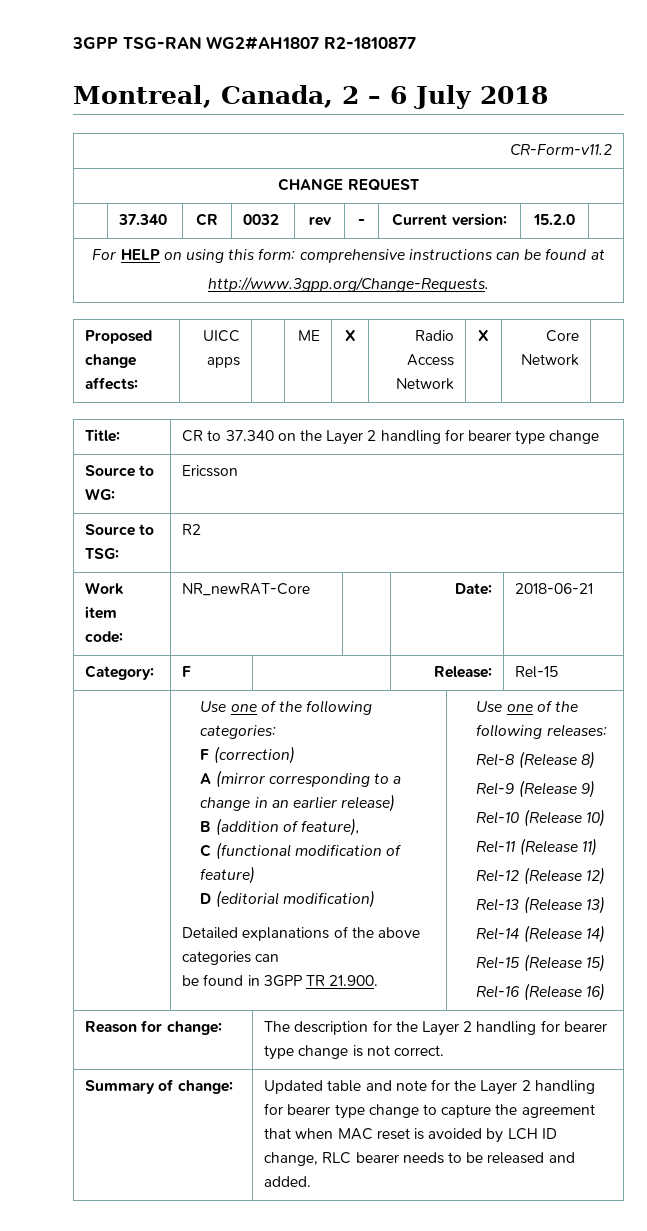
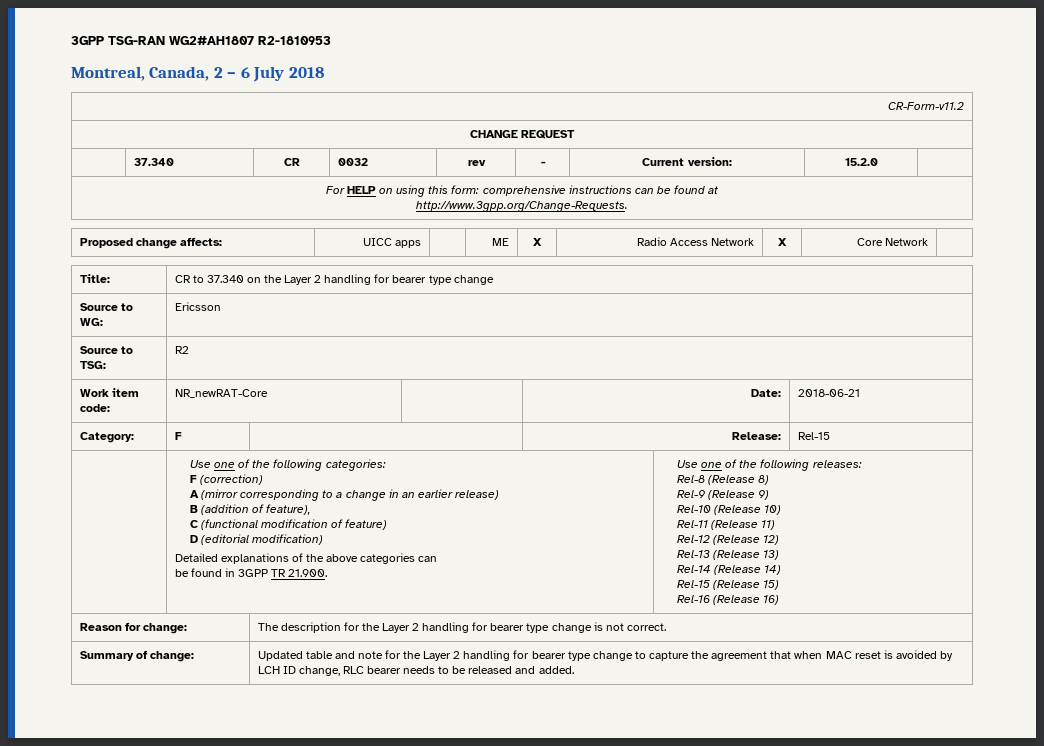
[323,37,416,49] R2-1810877 -> [258,36,331,45] R2-1810953

